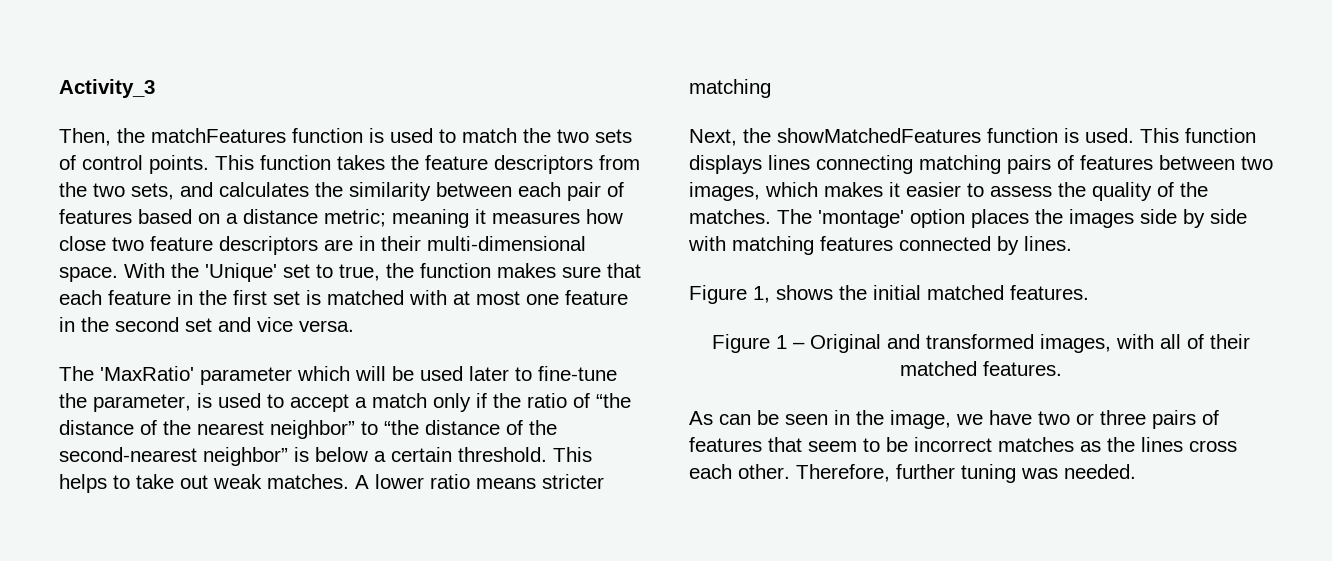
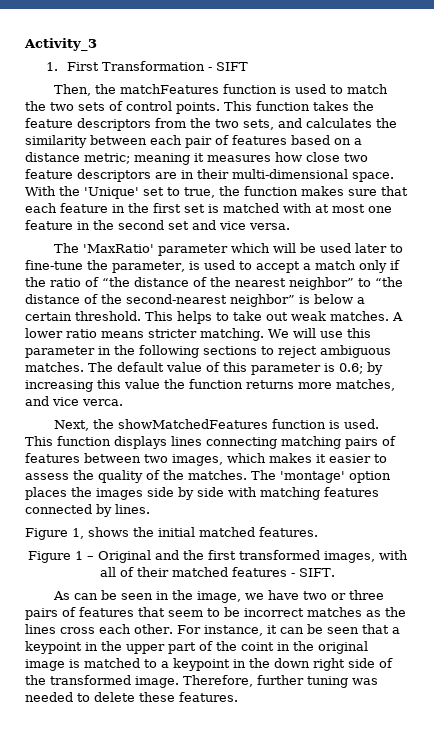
(155, 88) none -> [45,61,248,71] // 1. First Transformation - SIFT
[689,79,771,98] matching -> [200,328,371,341] [25,345,391,358] [25,362,383,375] [25,379,395,392] [25,396,123,406] matching. We will use this parameter in the following sections to reject ambiguous matches. The default value of this parameter is 0.6; by increasing this value the function returns more matches, and vice verca.
(920, 341) none -> [182,550,236,560] the first
[983,361,1062,376] features. -> [231,567,335,577] features - SIFT.
[796,464,1136,483] Therefore, further tuning was needed. -> [176,624,400,636] [25,641,368,654] [25,658,393,671] [25,675,378,688] [25,692,238,702] For instance, it can be seen that a keypoint in the upper part of the coint in the original image is matched to a keypoint in the down right side of the transformed image. Therefore, further tuning was needed to delete these features.

